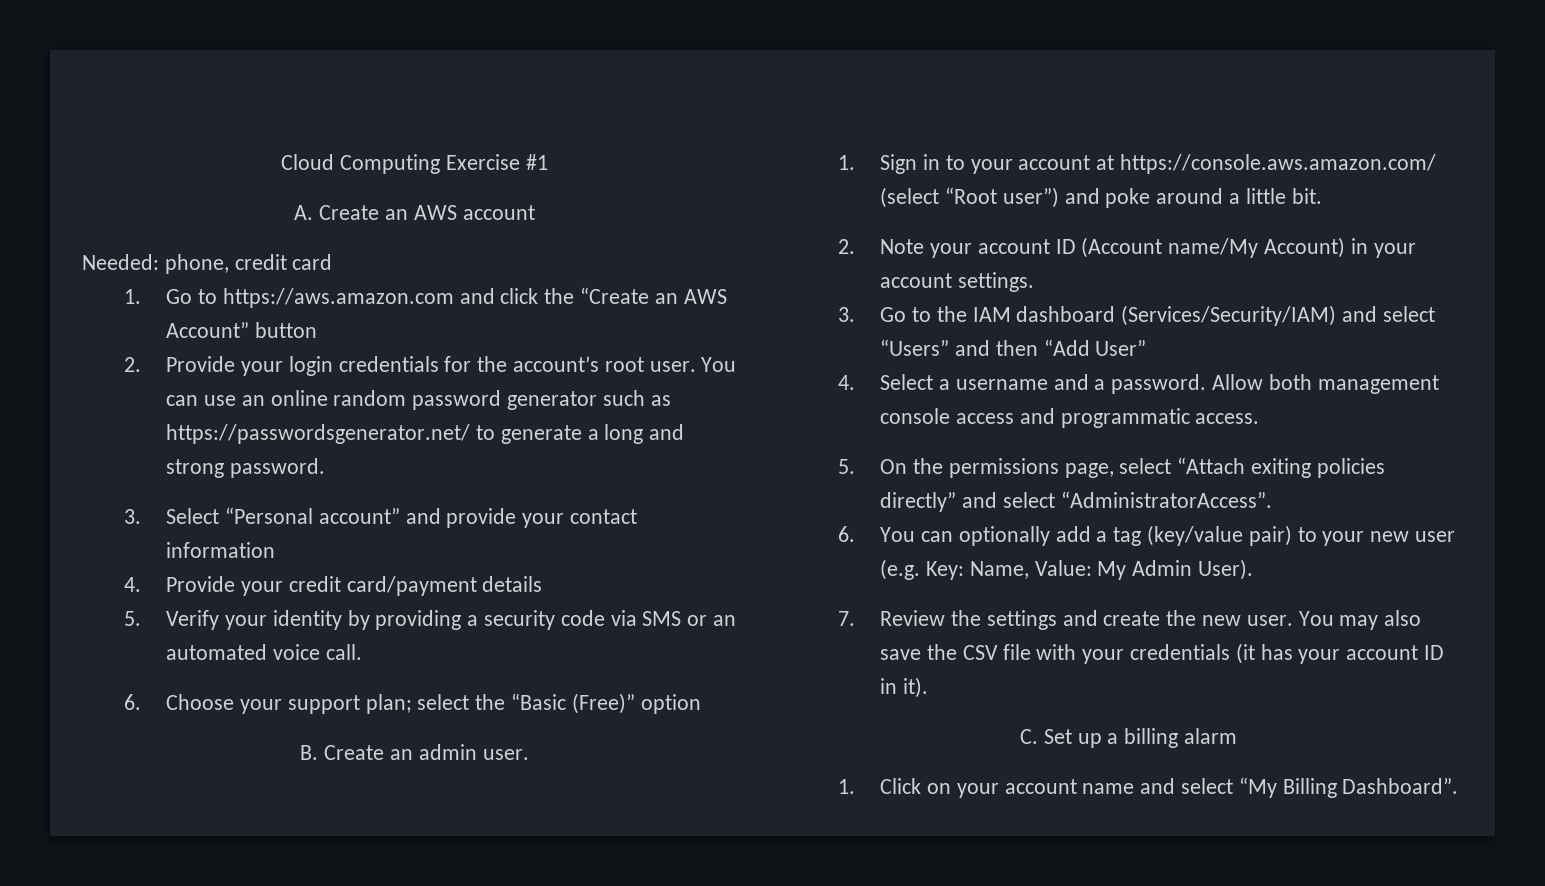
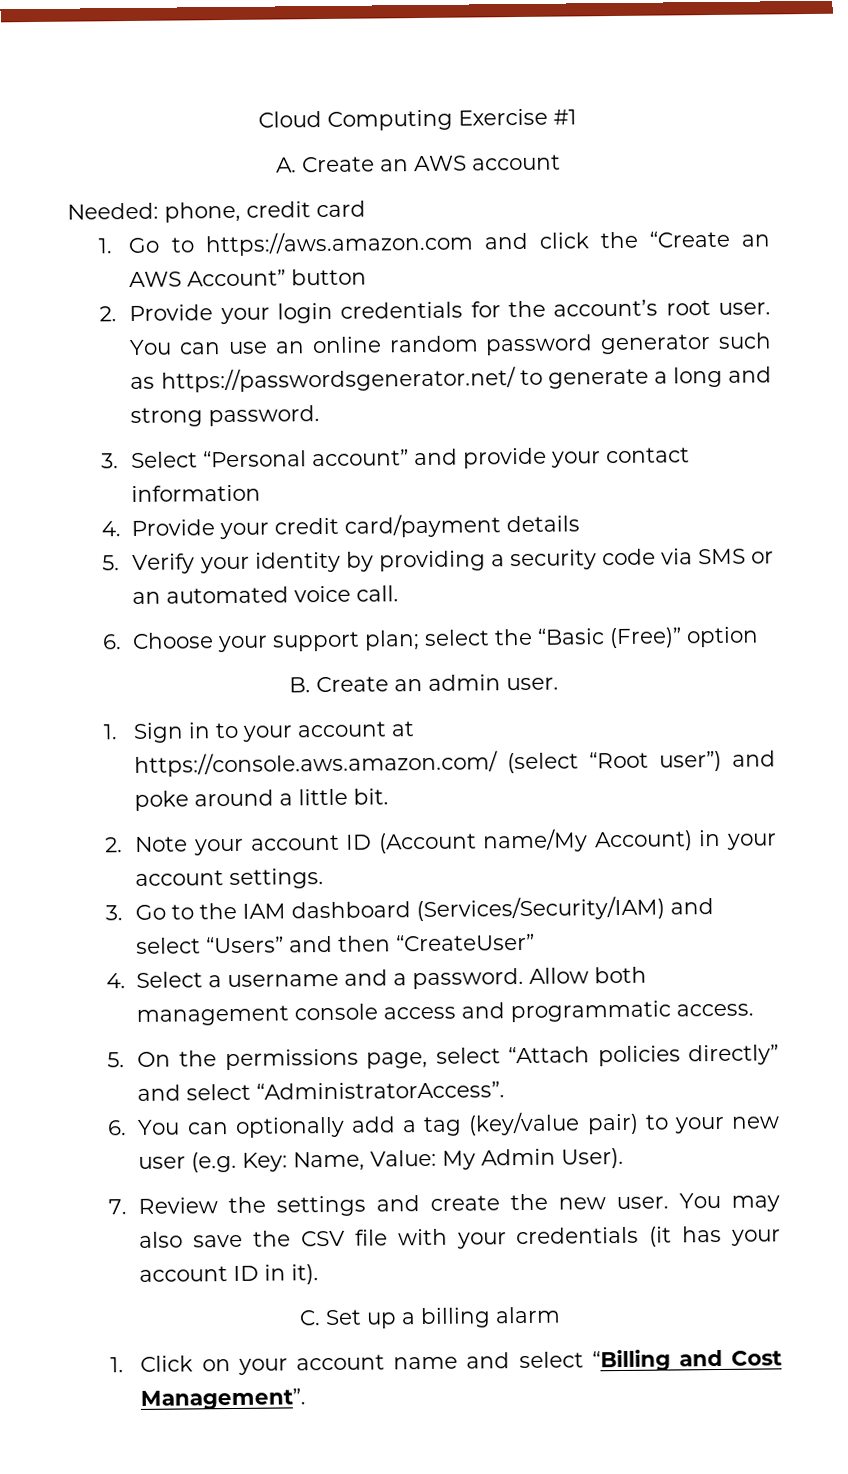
[1043,339,1147,356] “Add User” -> [396,933,536,952] “CreateUser”
[1251,458,1312,478] exiting -> (590, 1055) none
[1238,777,1459,798] “My Billing Dashboard”. -> [591,1349,782,1372] [140,1388,307,1410] “Billing and Cost Management”.

